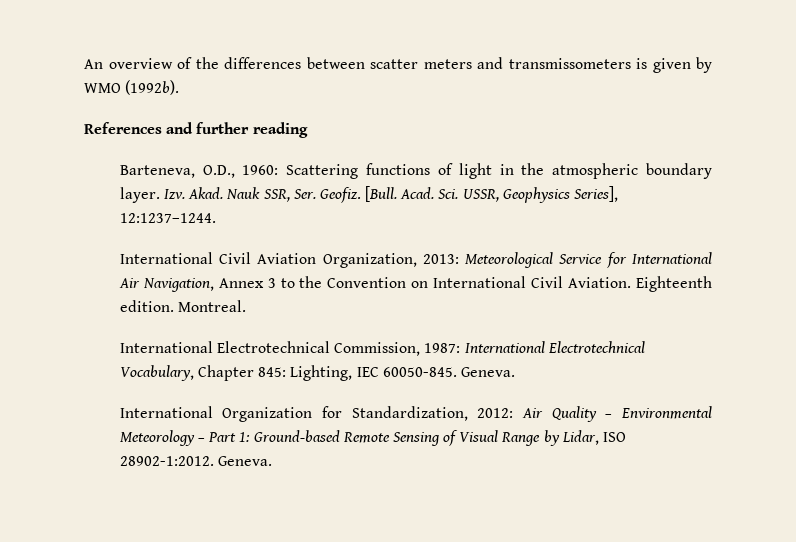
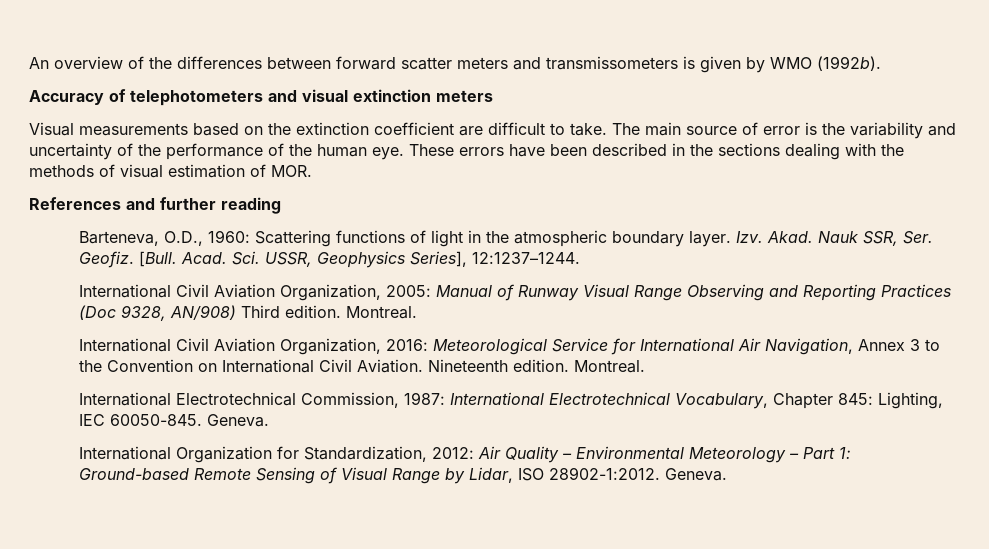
(365, 63) none -> [336,56,396,70] forward
(180, 87) none -> [29,89,493,106] [29,122,956,139] [29,143,904,160] [29,164,312,178] // Accuracy of telephotometers and visual extinction meters // Visual measurements based on the extinction coefficient are difficult to take. The main source of error is the variability and uncertainty of the performance of the human eye. These errors have been described in the sections dealing with the methods of visual estimation of MOR.
[422,254,459,264] 2013: -> [385,284,951,301] [78,305,417,321] [78,338,428,355] 2005: Manual of Runway Visual Range Observing and Reporting Practices (Doc 9328, AN/908) Third edition. Montreal. // International Civil Aviation Organization, 2016:
[636,276,712,292] Eighteenth -> [427,359,508,372] Nineteenth

